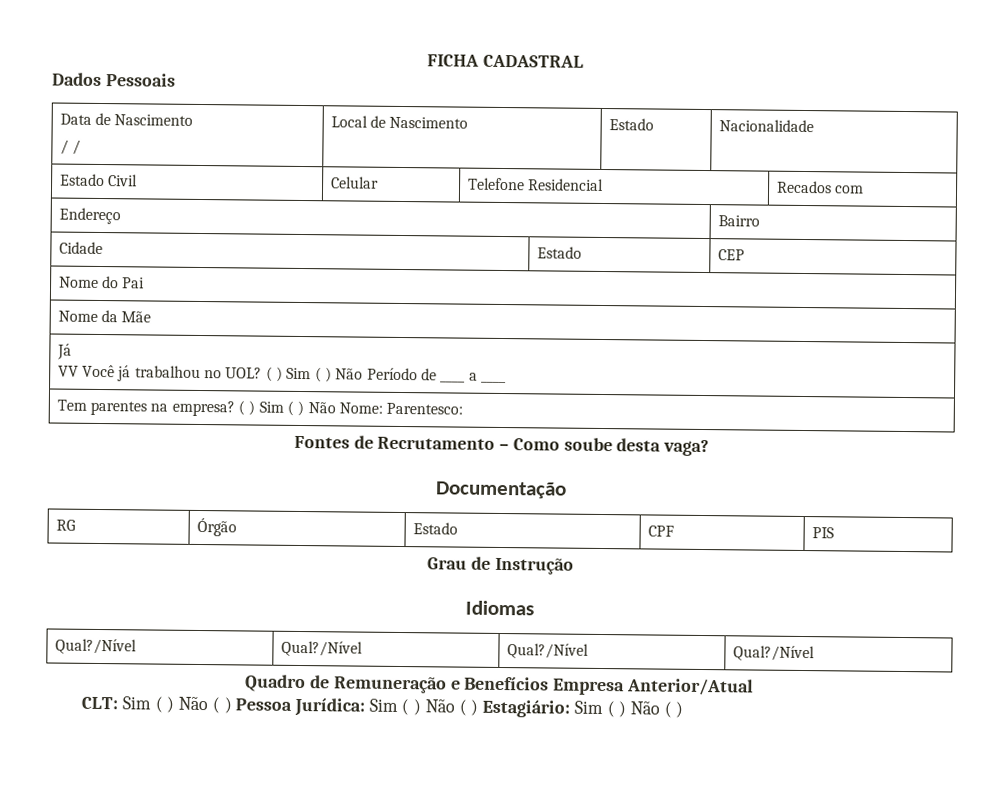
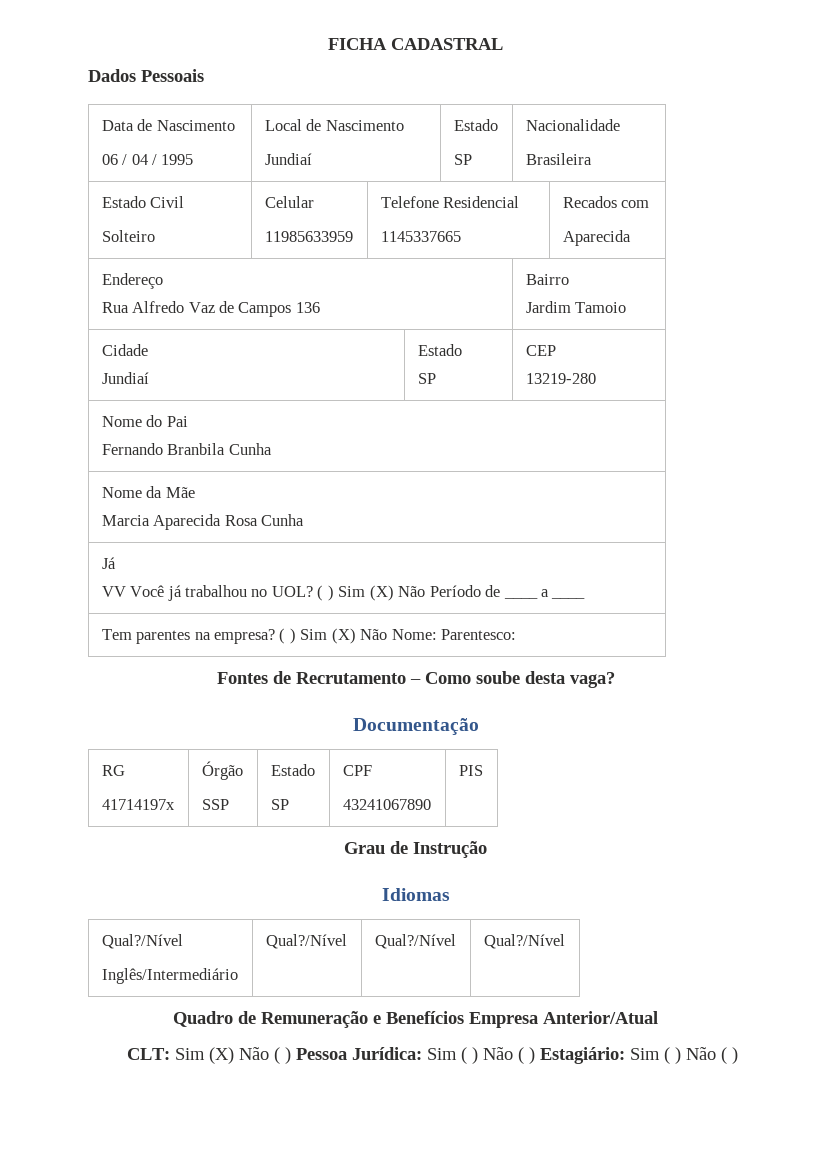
[59,139,82,155] / / -> [101,154,194,165] 06 / 04 / 1995
[608,118,654,131] | Estado -> [264,153,312,165] [453,119,498,131] [453,154,472,165] // Jundiaí | Estado // SP
(814, 126) none -> [525,153,592,165] // Brasileira
(139, 180) none -> [101,230,155,242] // Solteiro
(379, 182) none -> [264,231,353,242] // 11985633959
(605, 185) none -> [380,231,461,242] // 1145337665
(865, 189) none -> [562,230,631,246] // Aparecida
(121, 216) none -> [101,301,320,317] // Rua Alfredo Vaz de Campos 136
(760, 221) none -> [525,301,627,313] // Jardim Tamoio
[536,246,582,259] | Estado -> [101,372,149,384] [417,344,462,356] [417,373,436,384] // Jundiaí | Estado // SP
(745, 255) none -> [525,373,596,384] // 13219-280
(146, 283) none -> [101,443,272,455] // Fernando Branbila Cunha
(152, 317) none -> [101,514,304,530] // Marcia Aparecida Rosa Cunha
[314,367,332,383] ( ) -> [369,585,394,601] (X)
[287,400,305,417] ( ) -> [331,628,356,644] (X)
(76, 525) none -> [101,799,175,810] // 41714197x
[412,522,458,535] | Estado -> [201,799,229,810] [270,764,315,776] [270,799,289,810] // SSP | Estado // SP
(674, 531) none -> [342,799,431,810] // 43241067890
(137, 646) none -> [101,968,238,984] // Inglês/Intermediário
[154,696,175,713] ( ) -> [209,1047,235,1064] (X)

